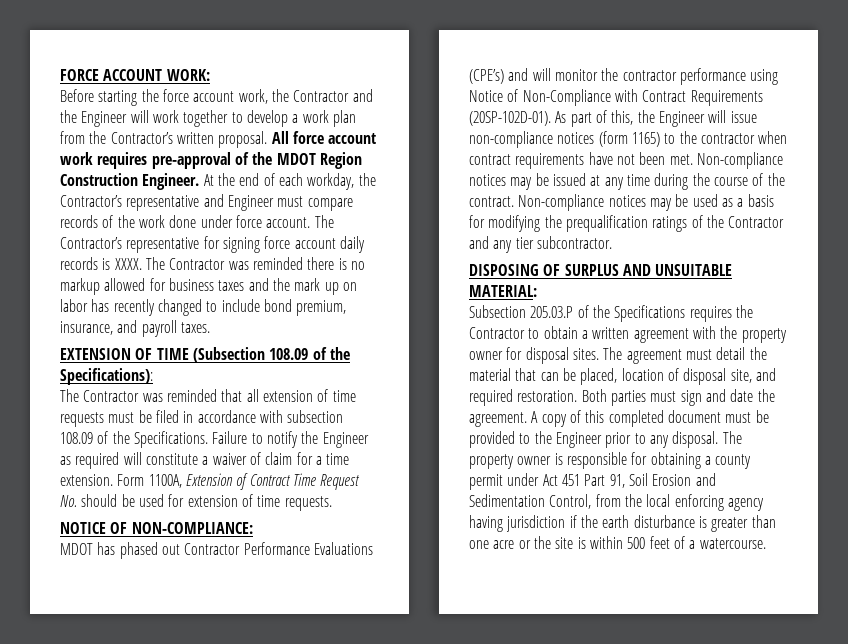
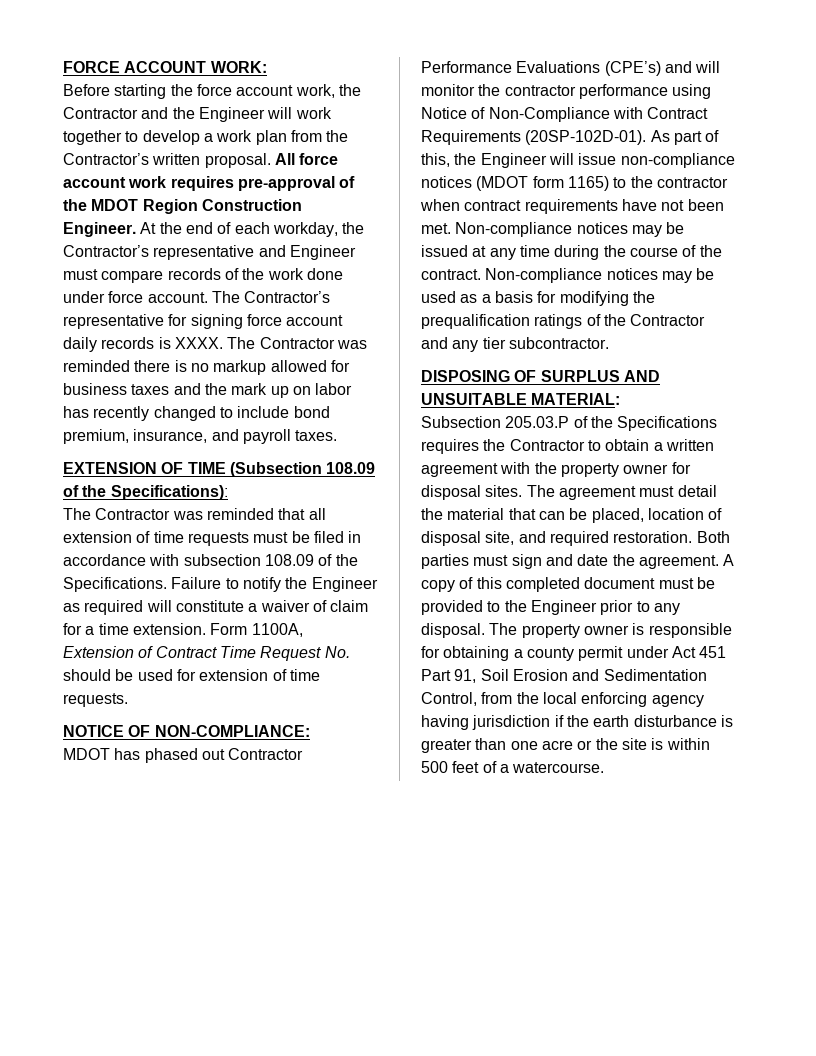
[598,131,628,147] (form -> [476,176,564,191] (MDOT form

